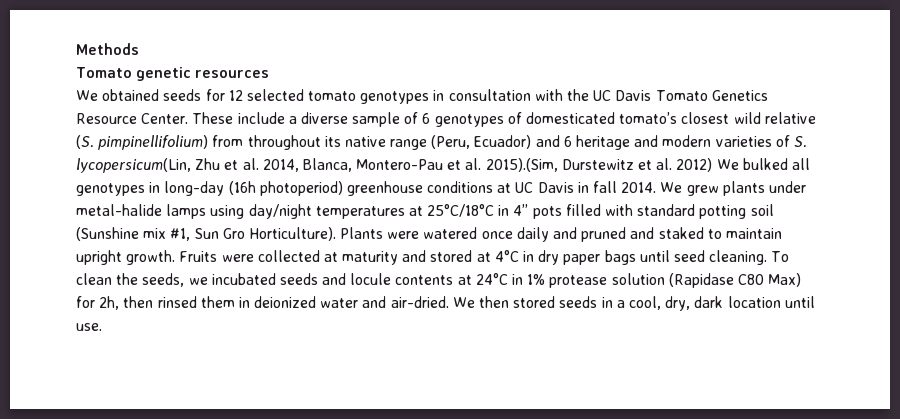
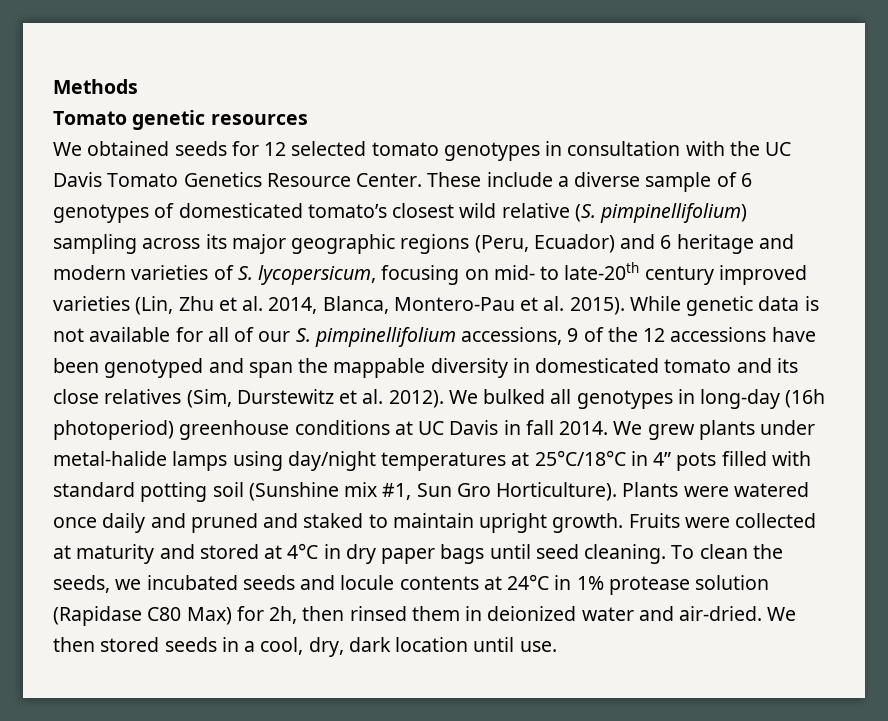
[212,135,428,150] from throughout its native range -> [53,234,470,254] sampling across its major geographic regions
[76,158,191,173] lycopersicum(Lin, -> [258,262,807,285] [53,296,174,315] lycopersicum, focusing on mid- to late-20th century improved varieties (Lin,
[485,158,558,172] 2015).(Sim, -> [569,296,819,316] [53,327,816,347] [53,358,798,378] [53,389,232,408] 2015). While genetic data is not available for all of our S. pimpinellifolium accessions, 9 of the 12 accessions have been genotyped and span the mappable diversity in domesticated tomato and its close relatives (Sim,
[676,158,713,172] 2012) -> [388,390,444,408] 2012).

